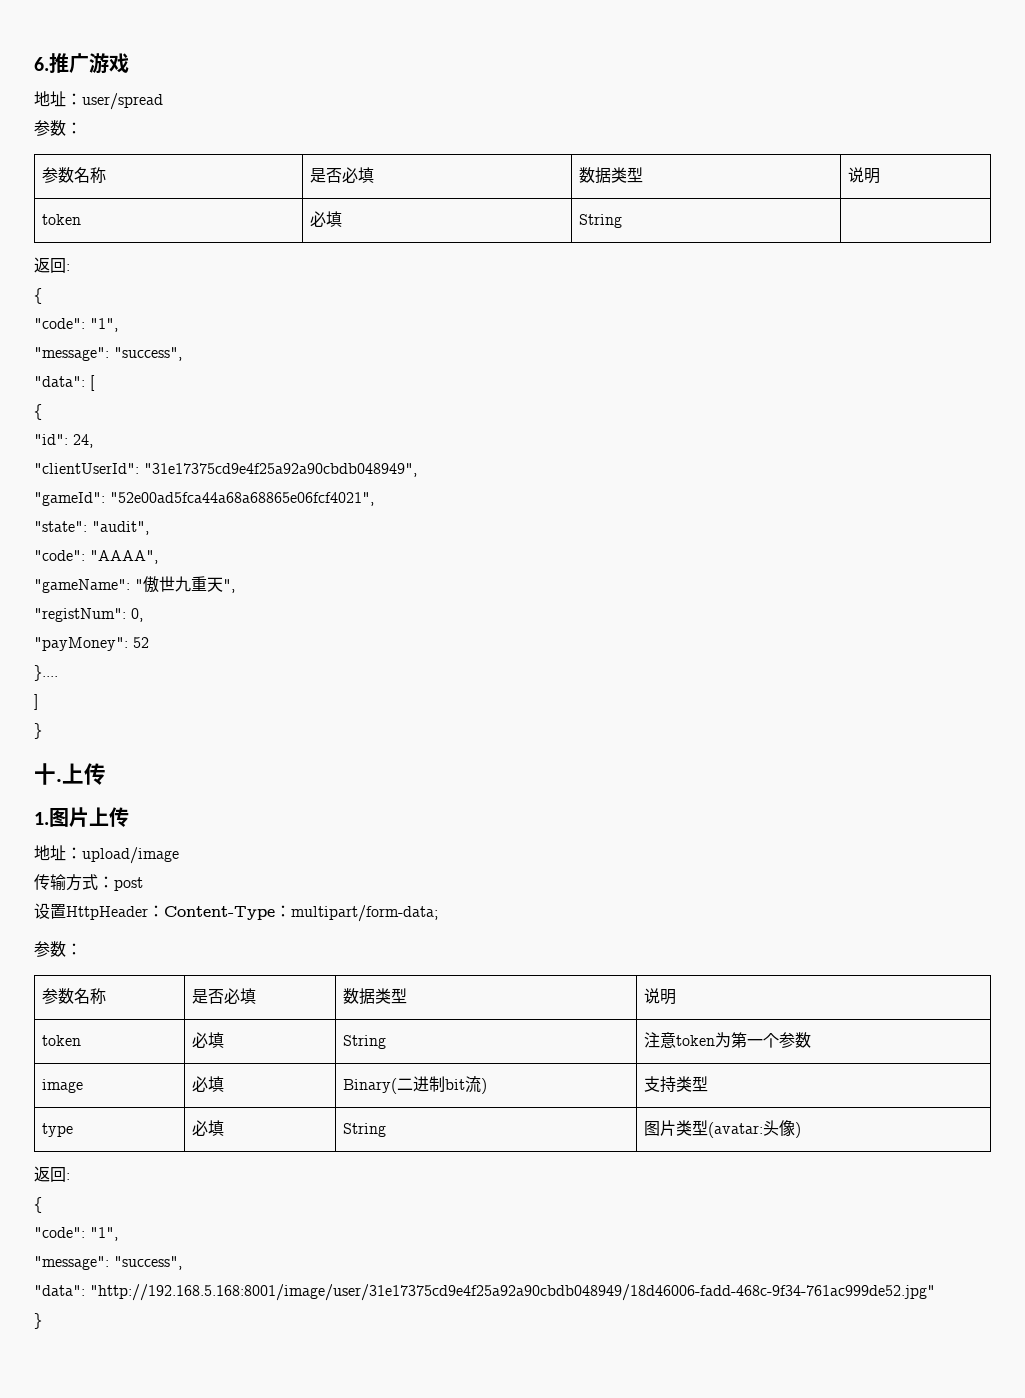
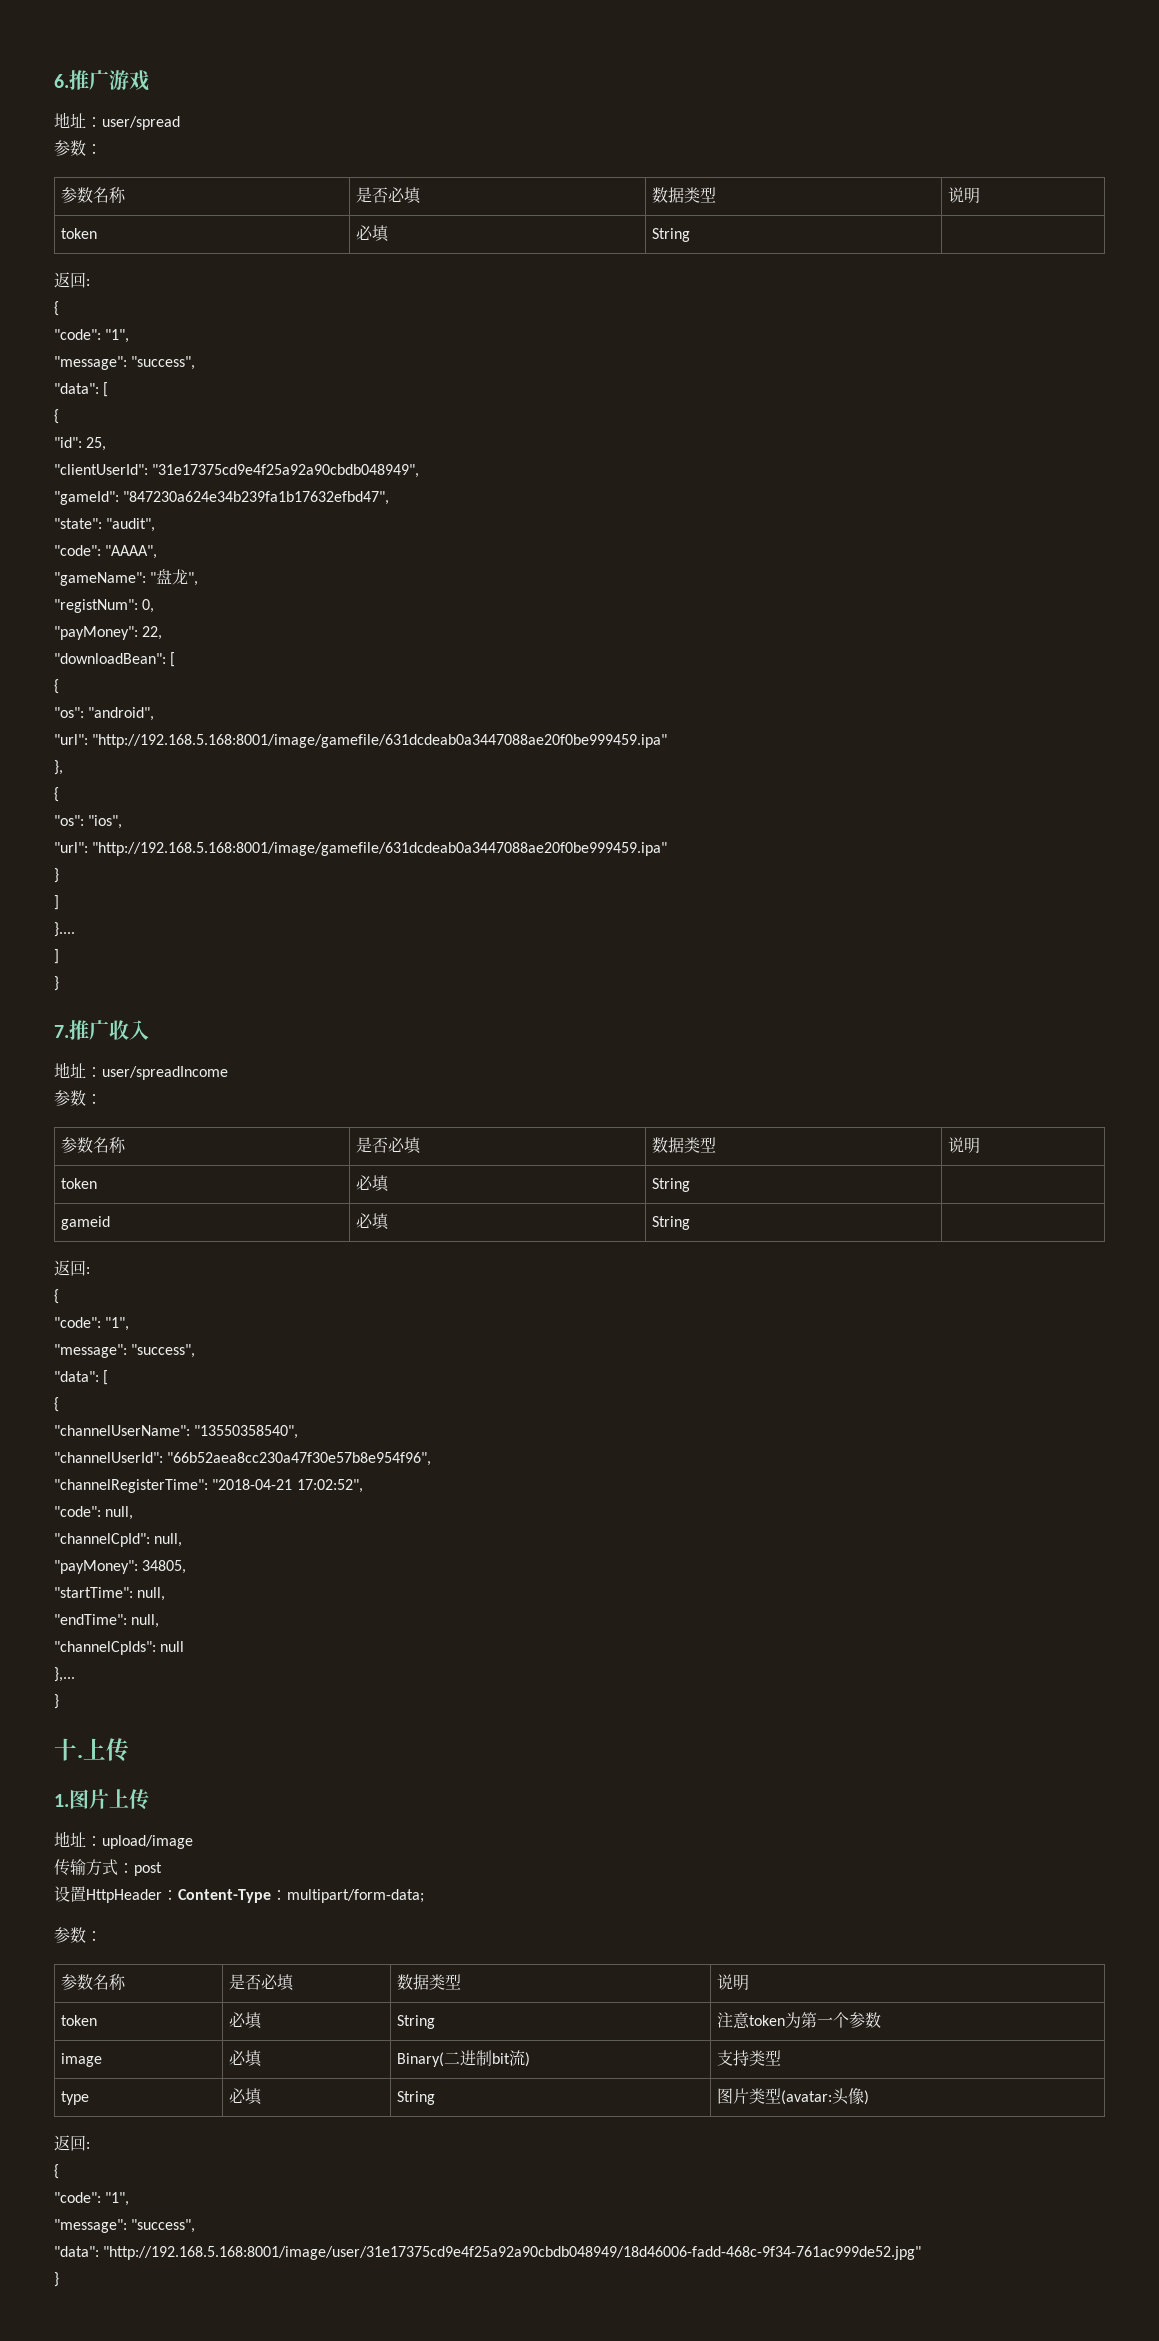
[73,434,93,448] 24, -> [86,437,107,451] 25,
[110,492,374,506] "52e00ad5fca44a68a68865e06fcf4021", -> [123,491,390,505] "847230a624e34b239fa1b17632efbd47",
[143,576,223,593] 傲世九重天 -> [156,569,189,585] 盘龙
[133,637,149,648] [34,665,58,681] [34,694,38,710] 52 // }.... // ] -> [142,626,163,640] [54,652,176,667] [54,679,59,694] [54,707,155,721] [54,734,668,748] [54,760,63,775] [54,787,59,802] [54,815,123,829] [54,842,668,856] [54,868,59,883] [54,895,59,910] [54,922,75,937] [54,949,59,964] [54,976,59,991] [54,1020,149,1040] [54,1062,228,1080] [54,1090,102,1106] [60,1137,126,1153] [355,1137,422,1154] [651,1137,716,1153] [947,1137,980,1154] [60,1178,97,1189] [355,1175,390,1192] [651,1178,690,1192] [60,1216,110,1230] [355,1213,390,1230] [651,1216,690,1230] [54,1260,90,1276] [54,1289,59,1304] [54,1317,130,1331] [54,1344,196,1358] [54,1370,109,1385] [54,1397,59,1412] [54,1425,299,1439] [54,1452,432,1466] [54,1479,363,1493] [54,1506,134,1520] [54,1533,183,1547] [54,1560,187,1574] [54,1587,166,1601] [54,1614,160,1628] [54,1641,185,1655] [54,1667,75,1682] 22, // "downloadBean": [ // { // "os": "android", // "url": "http://192.168.5.168:8001/image/gamefile/631dcdeab0a3447088ae20f0be999459.ipa" // }, // { // "os": "ios", // "url": "http://192.168.5.168:8001/image/gamefile/631dcdeab0a3447088ae20f0be999459.ipa" // } // ] // }.... // ] // } // 7.推广收入 // 地址：user/spreadIncome // 参数： // 参数名称 | 是否必填 | 数据类型 | 说明 // token | 必填 | String | // gameid | 必填 | String | // 返回: // { // "code": "1", // "message": "success", // "data": [ // { // "channelUserName": "13550358540", // "channelUserId": "66b52aea8cc230a47f30e57b8e954f96", // "channelRegisterTime": "2018-04-21 17:02:52", // "code": null, // "channelCpId": null, // "payMoney": 34805, // "startTime": null, // "endTime": null, // "channelCpIds": null // },...

